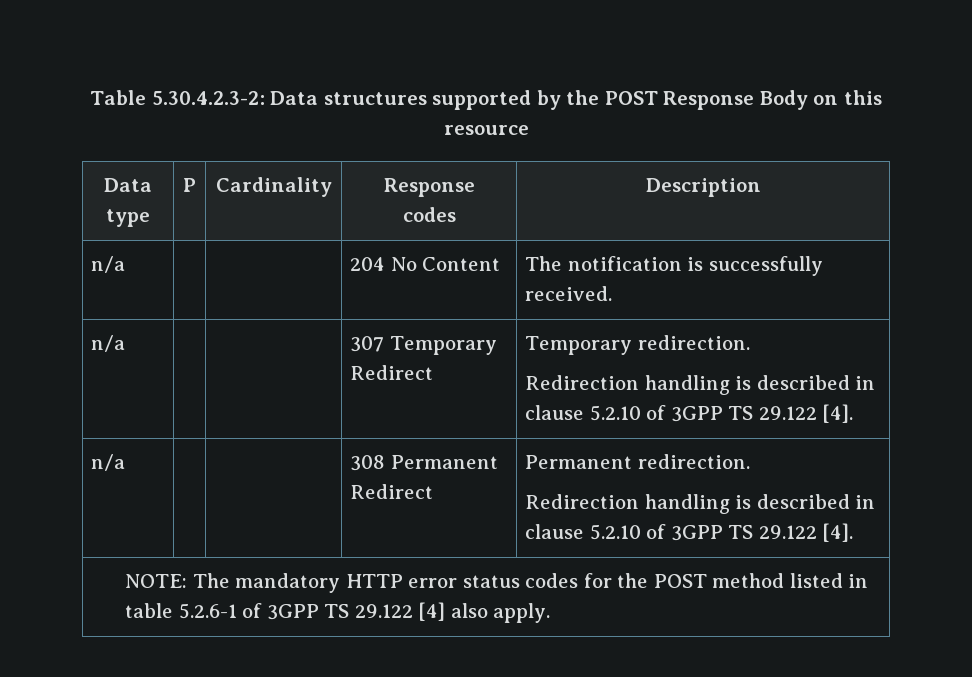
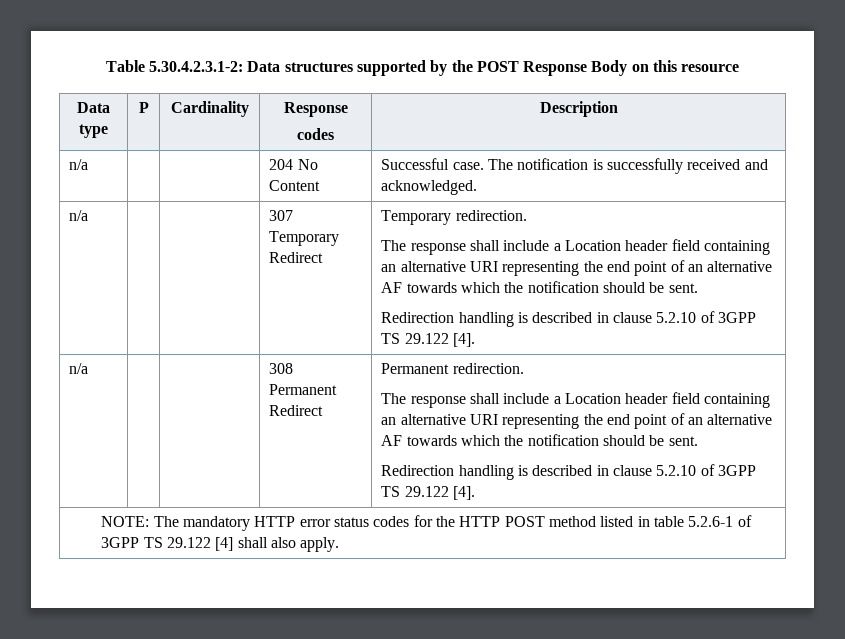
[151,91,265,105] 5.30.4.2.3-2: -> [148,61,243,72] 5.30.4.2.3.1-2:
(501, 264) none -> [381,158,484,170] Successful case.
[525,286,613,301] received. -> [687,159,768,170] [381,180,478,195] received and acknowledged.
(750, 342) none -> [381,239,771,255] [381,260,773,276] [381,281,698,293] // The response shall include a Location header field containing an alternative URI representing the end point of an alternative AF towards which the notification should be sent.
(750, 461) none -> [381,392,771,408] [381,413,773,429] [381,434,698,446] // The response shall include a Location header field containing an alternative URI representing the end point of an alternative AF towards which the notification should be sent.
(649, 580) none -> [459,516,501,527] HTTP
(446, 611) none -> [237,537,268,548] shall

